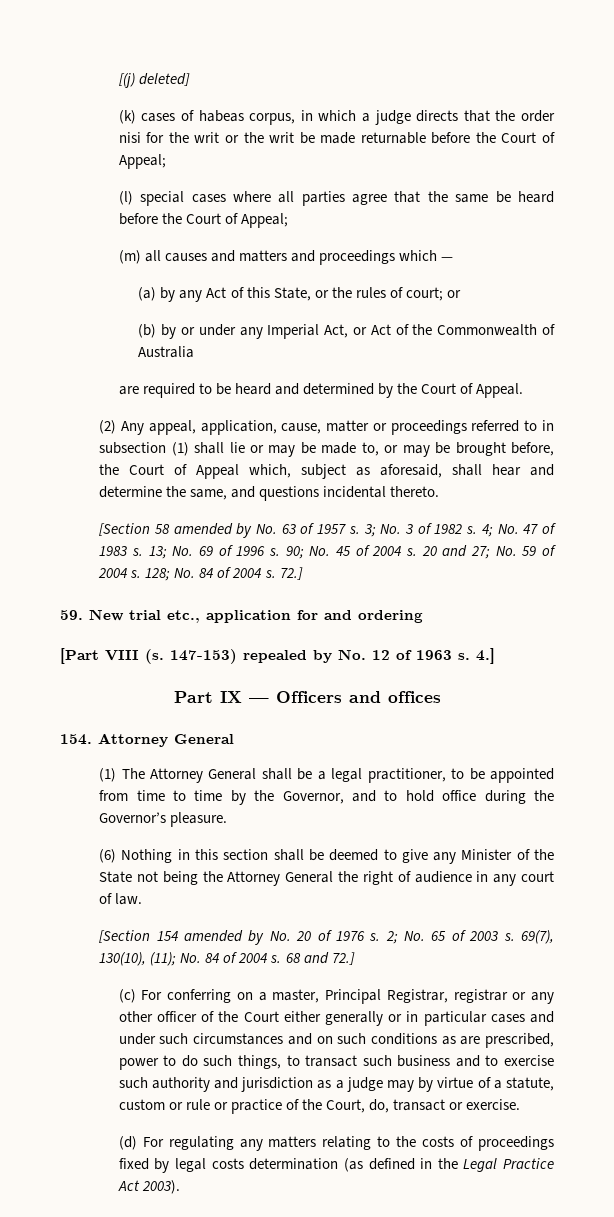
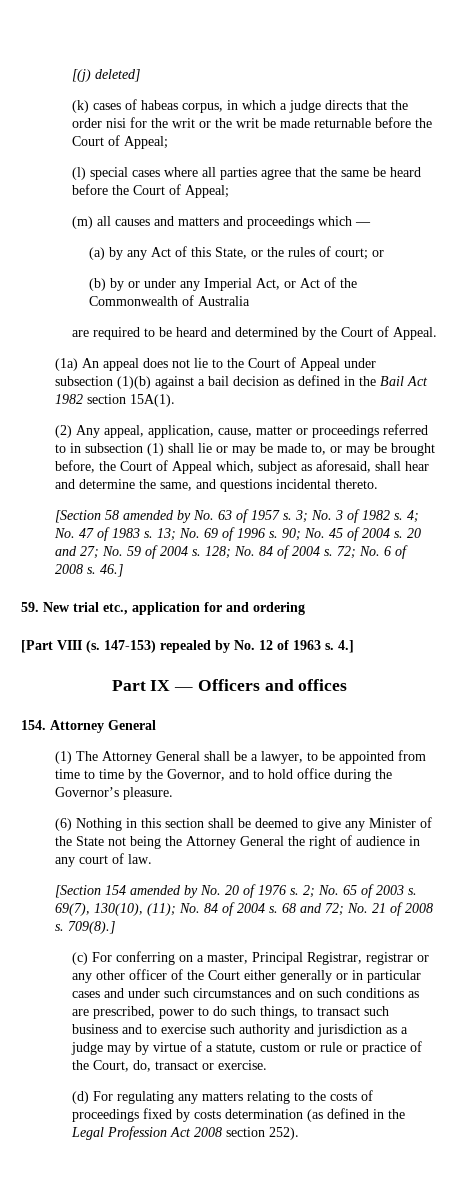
(524, 390) none -> [55,357,377,371] [55,375,429,389] [55,394,176,407] // (1a) An appeal does not lie to the Court of Appeal under subsection (1)(b) against a bail decision as defined in the Bail Act 1982 section 15A(1).
[279,567,303,580] 72.] -> [337,545,409,559] [55,564,124,577] 72; No. 6 of 2008 s. 46.]
[331,768,446,783] legal practitioner, -> [261,751,304,764] lawyer,
[331,952,355,965] 72.] -> [325,902,434,916] [55,921,116,934] 72; No. 21 of 2008 s. 709(8).]
[174,1158,206,1172] legal -> (191, 1115) none
[502,1158,554,1169] [117,1180,180,1194] Practice Act 2003). -> [107,1126,300,1140] Profession Act 2008 section 252).

